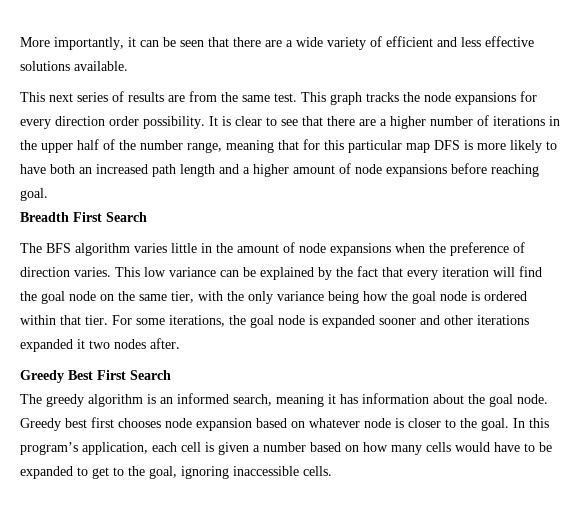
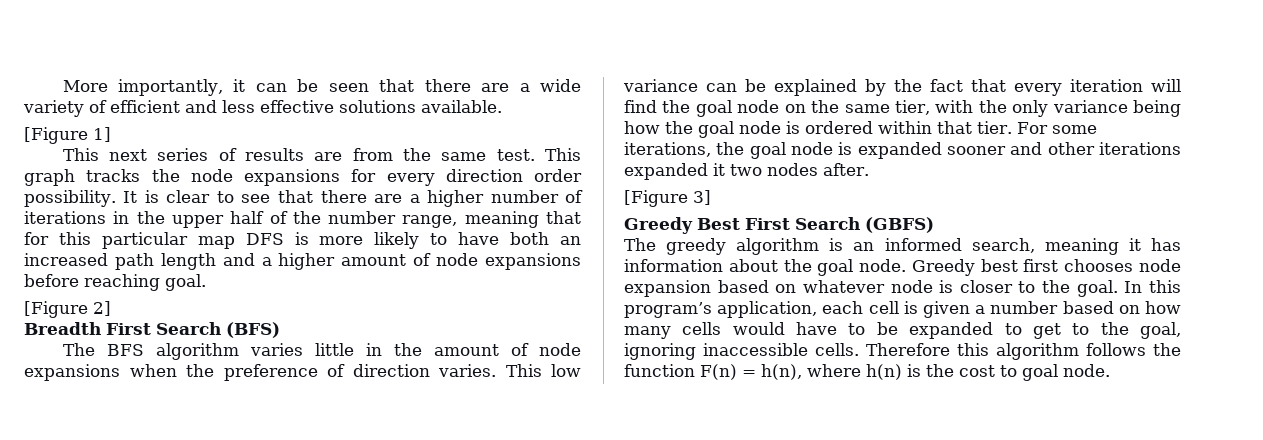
(128, 66) none -> [24,127,111,144] // [Figure 1]
(48, 194) none -> [24,301,111,318] // [Figure 2]
(147, 217) none -> [226,322,280,338] (BFS)
(180, 343) none -> [624,190,711,207] // [Figure 3]
(171, 375) none -> [865,217,934,233] (GBFS)
(332, 471) none -> [866,343,1181,360] [624,364,1110,381] Therefore this algorithm follows the function F(n) = h(n), where h(n) is the cost to goal node.

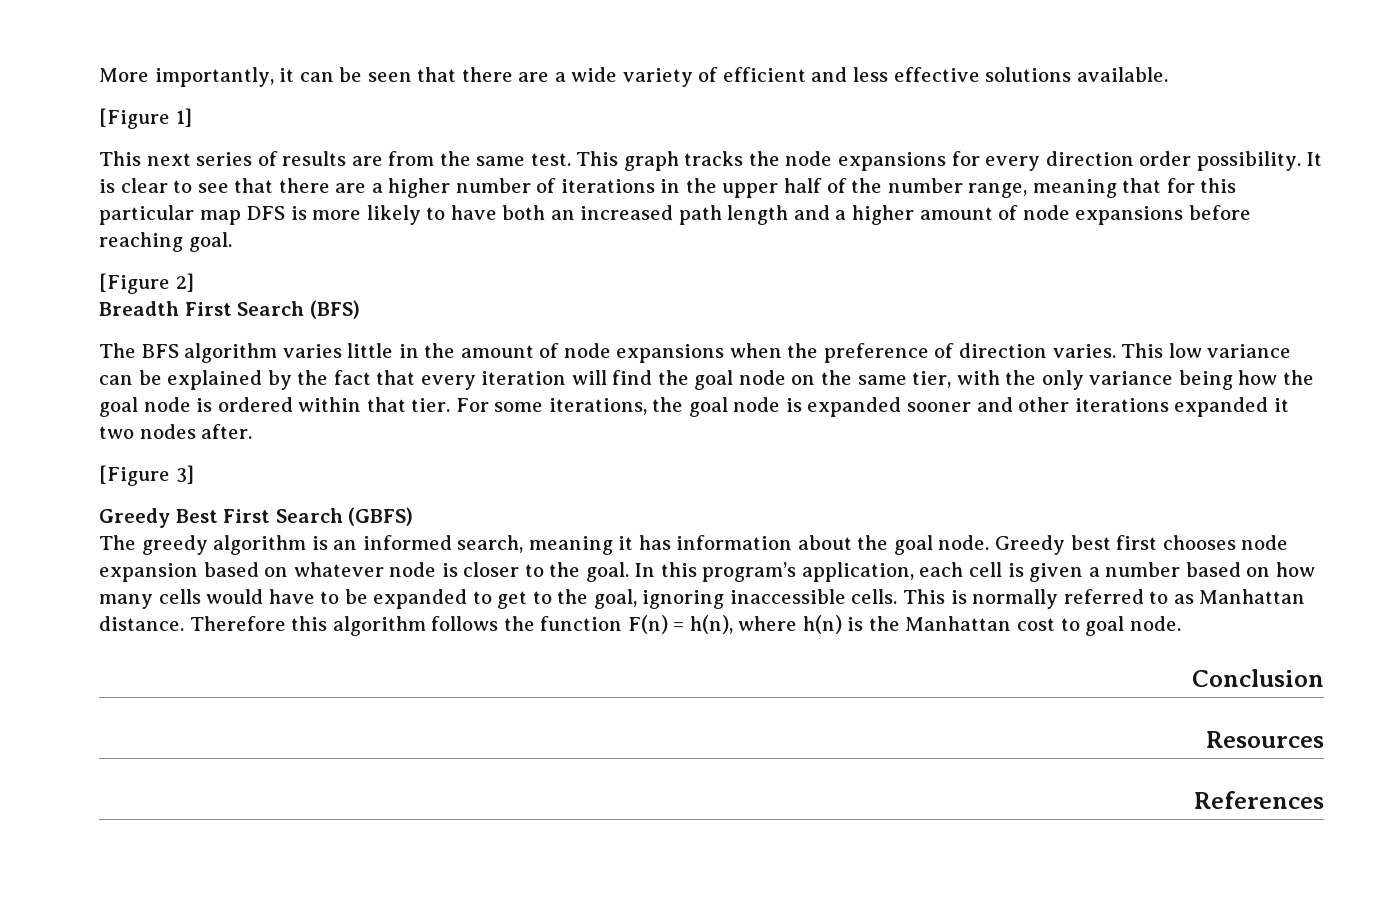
(859, 349) none -> [903,589,1306,609] [99,616,184,631] This is normally referred to as Manhattan distance.
(954, 370) none -> [905,616,1012,631] Manhattan
(1110, 370) none -> [1192,669,1324,687] [1206,731,1324,748] [1194,791,1324,809] // Conclusion // Resources // References

